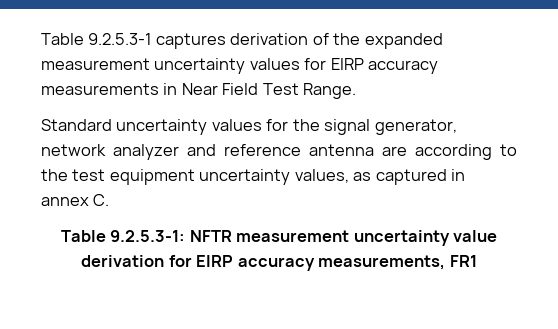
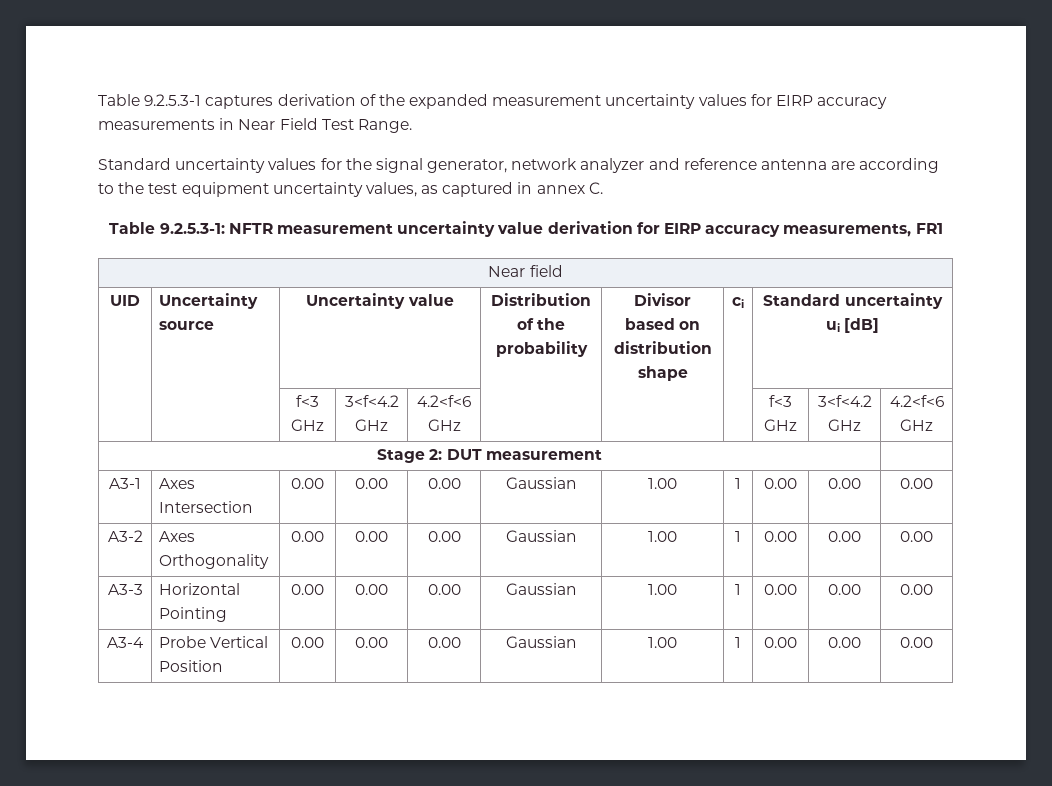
(477, 261) none -> [488,265,563,277] [110,295,140,306] [159,293,259,309] [159,321,215,330] [306,293,454,309] [491,293,591,306] [516,318,566,330] [495,341,588,357] [634,293,691,306] [624,318,701,330] [613,341,712,354] [637,366,688,381] [732,297,744,308] [763,293,943,309] [825,318,880,333] [296,395,319,407] [291,419,324,431] [344,395,399,407] [355,419,388,431] [417,395,471,407] [427,419,461,431] [769,395,792,407] [764,419,797,431] [817,395,872,407] [828,419,861,431] [889,395,944,407] [900,419,933,431] [377,449,602,463] [109,478,141,489] [159,478,196,489] [159,501,254,513] [291,478,324,489] [355,478,388,489] [427,478,461,489] [505,477,577,489] [648,478,677,489] [735,478,741,489] [764,478,797,489] [828,478,861,489] [900,478,933,489] [107,530,143,542] [159,531,196,542] [159,554,270,569] [291,531,324,542] [355,531,388,542] [427,531,461,542] [505,530,577,542] [648,531,677,542] [735,531,741,542] [764,531,797,542] [828,531,861,542] [900,531,933,542] [107,584,143,595] [159,583,241,595] [159,607,228,622] [291,584,324,595] [355,584,388,595] [427,584,461,595] [505,583,577,595] [648,584,677,595] [735,584,741,595] [764,584,797,595] [828,584,861,595] [900,584,933,595] [107,637,144,648] [159,636,269,648] [159,660,224,672] [291,637,324,648] [355,637,388,648] [427,637,461,648] [505,636,577,648] [648,637,677,648] [735,637,741,648] [764,637,797,648] [828,637,861,648] [900,637,933,648] // Near field // UID | Uncertainty source | Uncertainty value | Distribution of the probability | Divisor based on distribution shape | ci | Standard uncertainty ui [dB] // | | f<3 GHz | 3<f<4.2 GHz | 4.2<f<6 GHz | | | | f<3 GHz | 3<f<4.2 GHz | 4.2<f<6 GHz // Stage 2: DUT measurement | // A3-1 | Axes Intersection | 0.00 | 0.00 | 0.00 | Gaussian | 1.00 | 1 | 0.00 | 0.00 | 0.00 // A3-2 | Axes Orthogonality | 0.00 | 0.00 | 0.00 | Gaussian | 1.00 | 1 | 0.00 | 0.00 | 0.00 // A3-3 | Horizontal Pointing | 0.00 | 0.00 | 0.00 | Gaussian | 1.00 | 1 | 0.00 | 0.00 | 0.00 // A3-4 | Probe Vertical Position | 0.00 | 0.00 | 0.00 | Gaussian | 1.00 | 1 | 0.00 | 0.00 | 0.00

